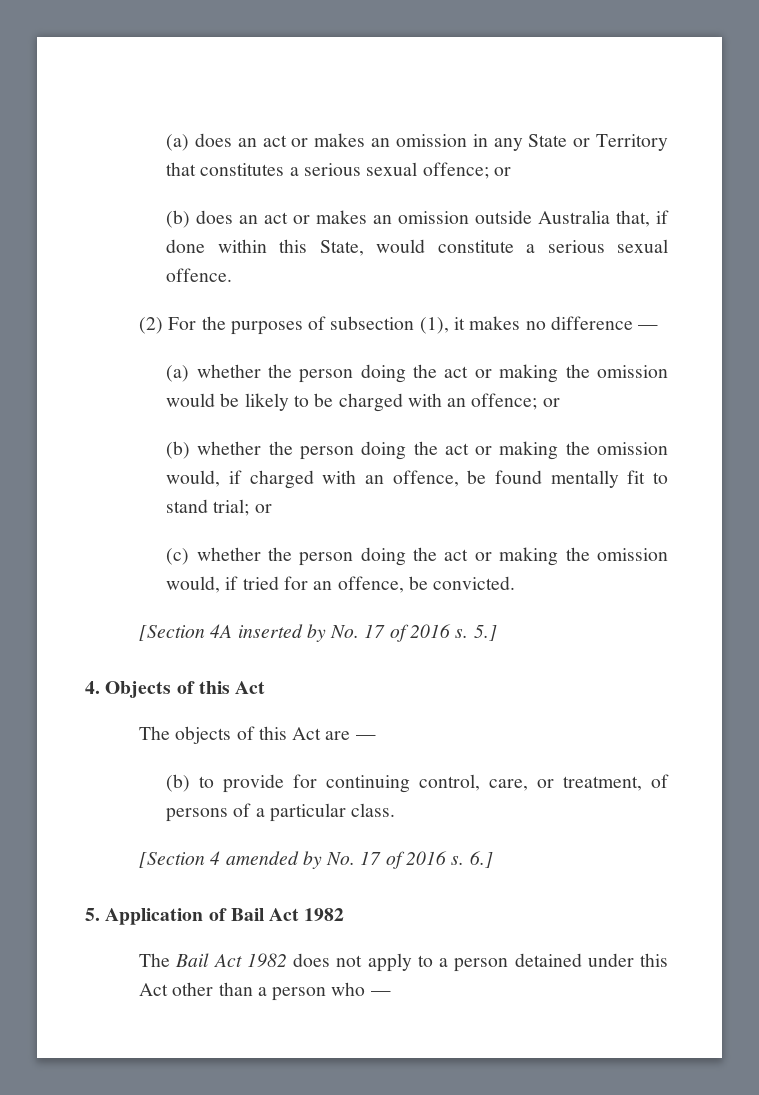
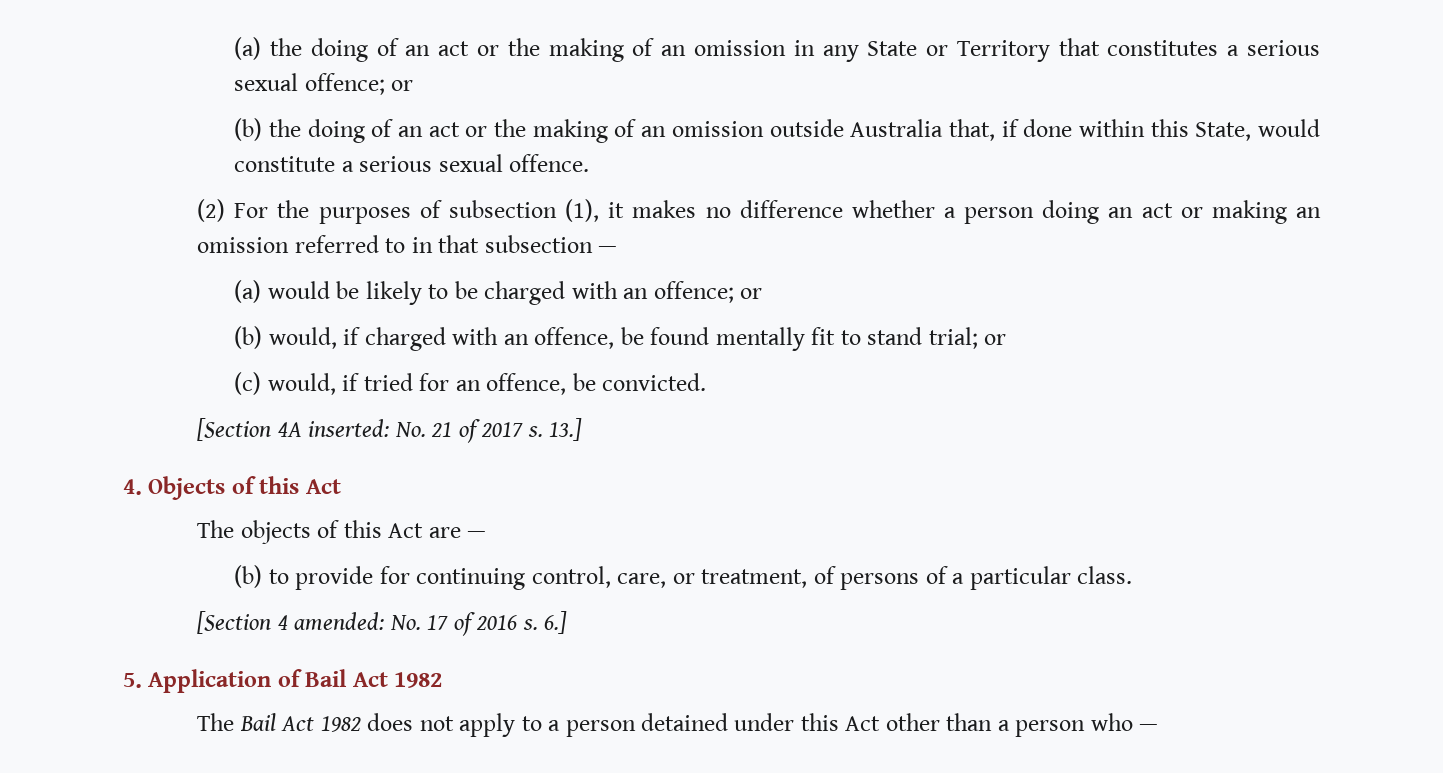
[166,133,366,151] (a) does an act or makes -> [234,37,655,62] (a) the doing of an act or the making of
[196,210,368,224] does an act or makes -> [268,119,637,143] the doing of an act or the making of
[638,325,659,330] [166,364,669,383] — // (a) whether the person doing the act or making the omission -> [851,200,1321,224] [197,235,618,253] [234,280,262,303] whether a person doing an act or making an omission referred to in that subsection — // (a)
[197,441,668,460] whether the person doing the act or making the omission -> (263, 337) none
[196,547,669,566] whether the person doing the act or making the omission -> (262, 383) none
[237,624,497,642] inserted by No. 17 of 2016 s. 5.] -> [308,418,583,443] inserted: No. 21 of 2017 s. 13.]
[225,851,322,869] amended by -> [294,612,385,630] amended:

